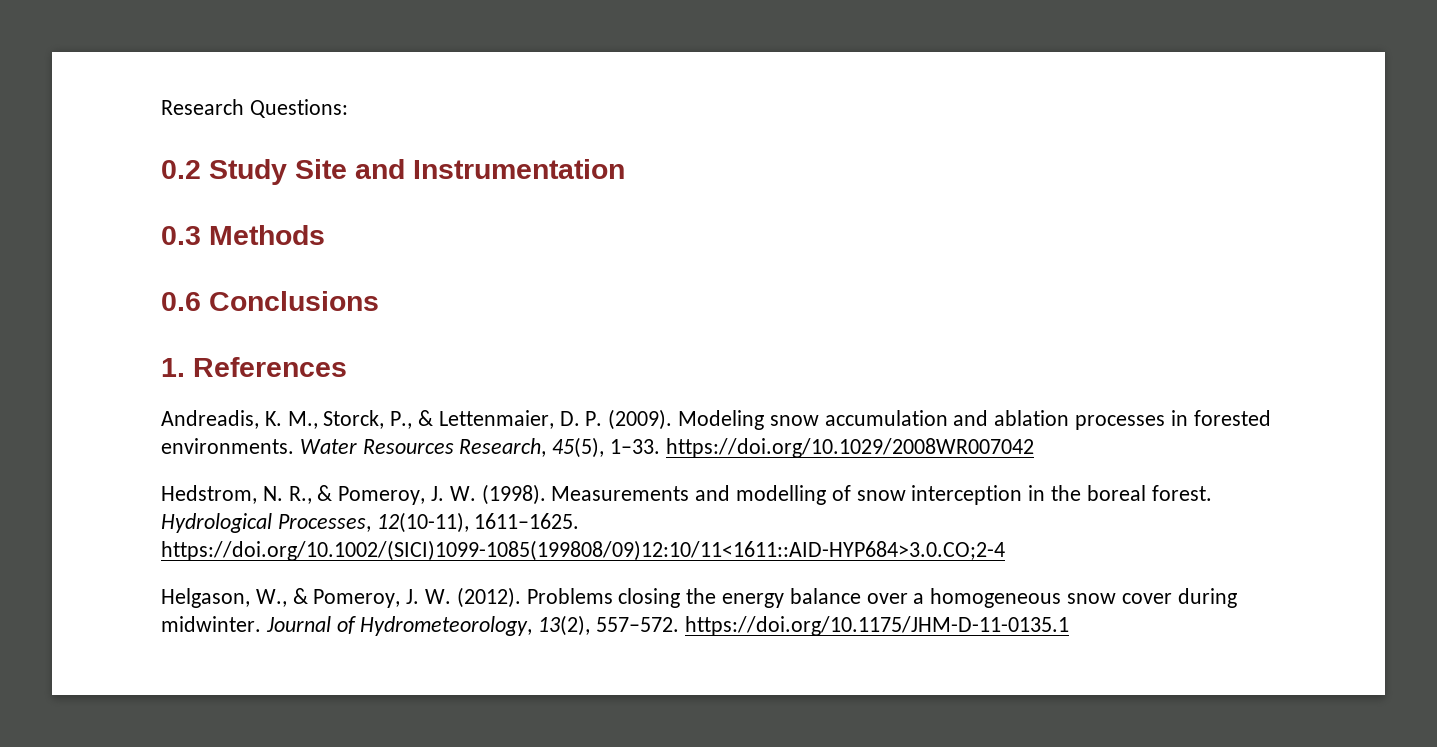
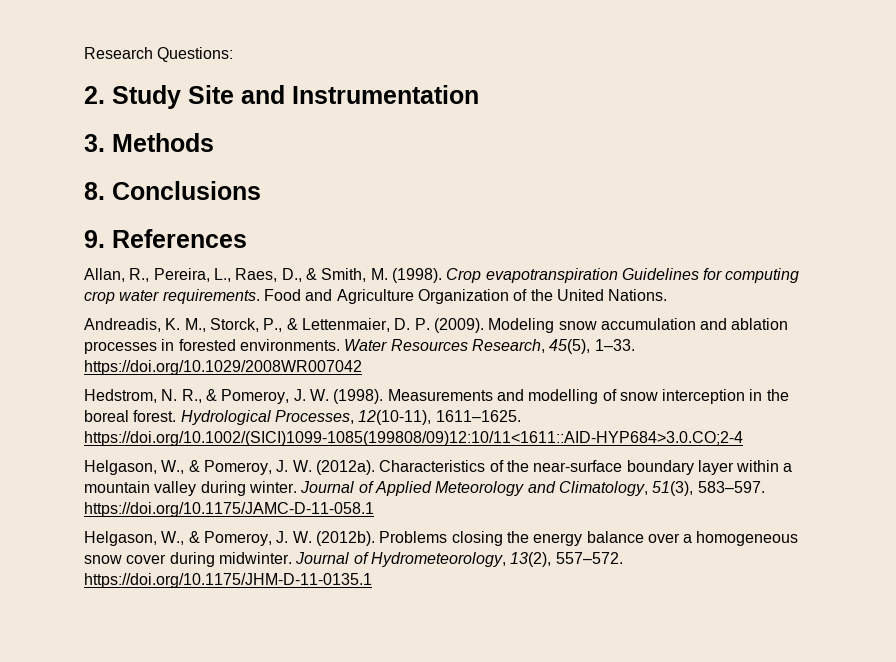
[161,160,201,179] 0.2 -> [84,86,105,104] 2.
[161,226,201,245] 0.3 -> [84,134,105,152] 3.
[161,292,201,311] 0.6 -> [84,182,105,200] 8.
[161,358,185,377] 1. -> [84,230,105,248] 9.
(347, 367) none -> [84,268,800,283] [84,289,668,304] // Allan, R., Pereira, L., Raes, D., & Smith, M. (1998). Crop evapotranspiration Guidelines for computing crop water requirements. Food and Agriculture Organization of the United Nations.
[456,587,521,608] (2012). -> [315,460,793,475] [84,481,765,496] [84,502,374,517] [84,531,375,546] (2012a). Characteristics of the near-surface boundary layer within a mountain valley during winter. Journal of Applied Meteorology and Climatology, 51(3), 583–597. https://doi.org/10.1175/JAMC-D-11-058.1 // Helgason, W., & Pomeroy, J. W. (2012b).

